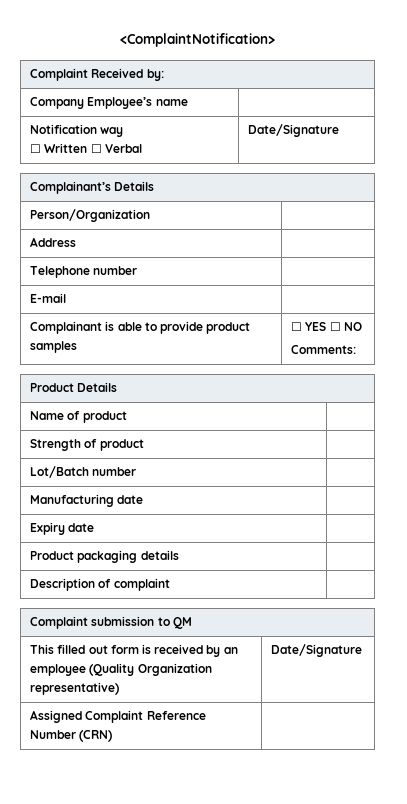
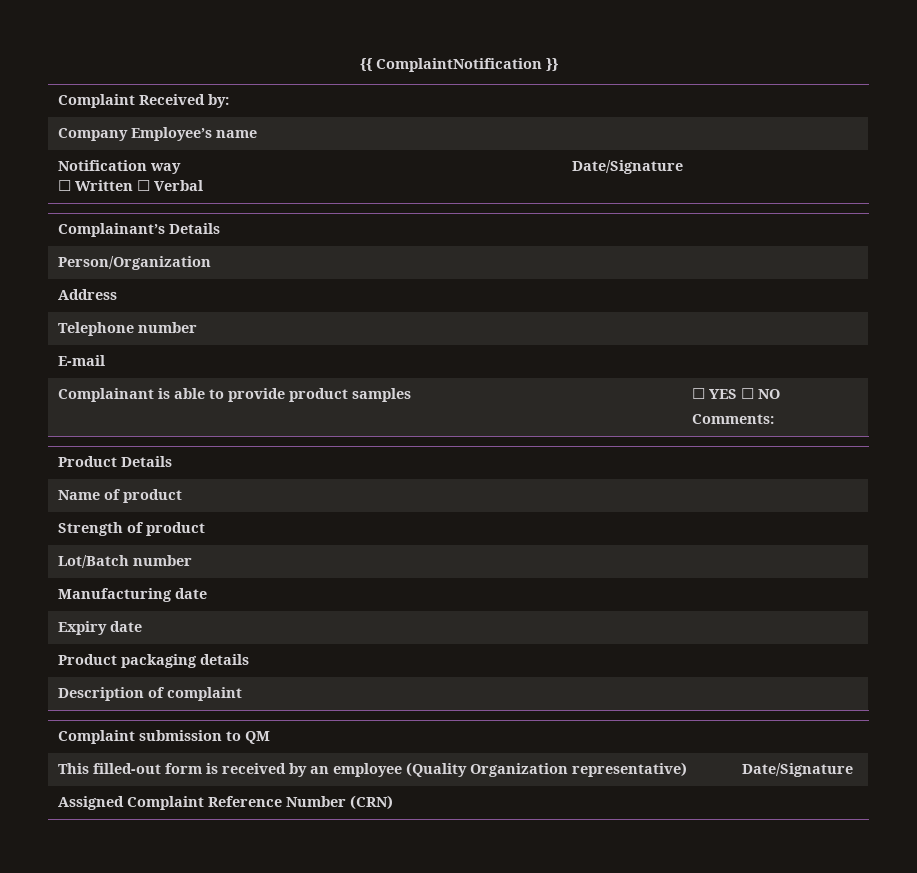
[120,33,275,47] <ComplaintNotification> -> [359,58,558,72] {{ ComplaintNotification }}
[57,644,108,654] filled out -> [92,763,161,774] filled-out

